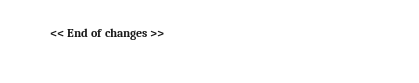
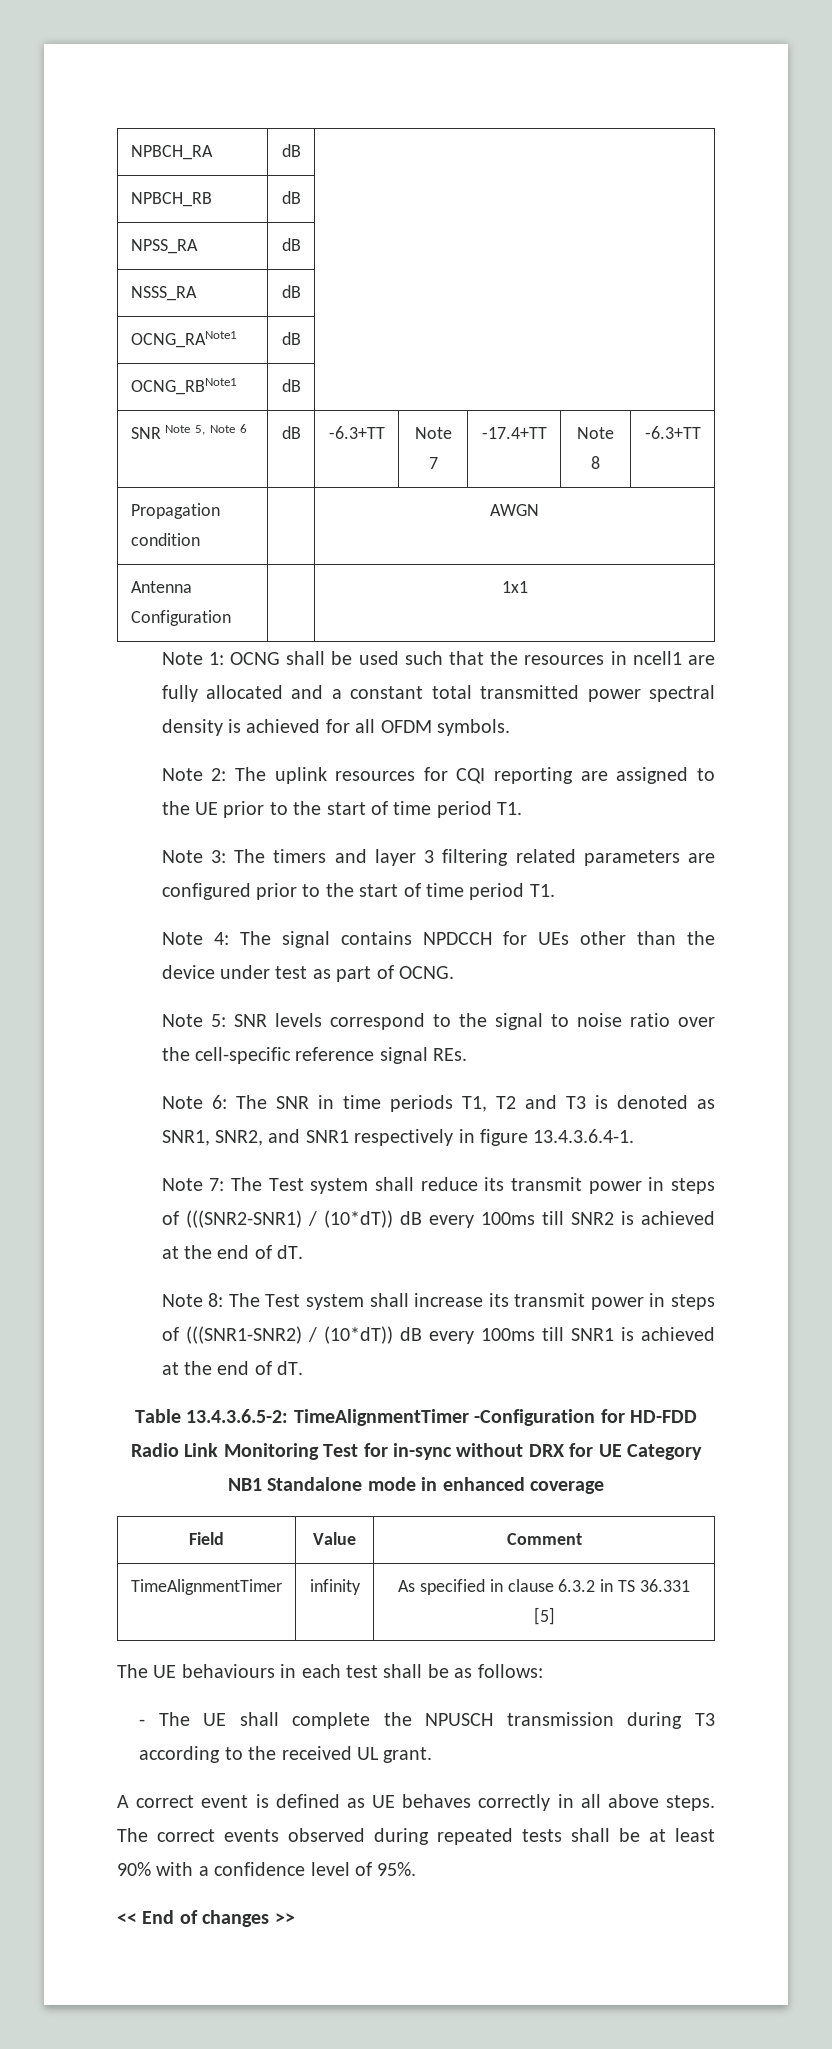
(50, 33) none -> [130,145,213,160] [281,144,301,157] [130,192,212,207] [281,191,301,204] [130,239,198,254] [281,238,301,251] [130,286,197,301] [281,285,301,298] [130,331,237,348] [281,332,301,345] [130,378,237,395] [281,379,301,392] [130,424,247,439] [281,426,301,439] [328,426,385,439] [414,427,452,439] [428,457,438,469] [481,427,547,439] [577,427,614,439] [591,456,600,469] [644,426,701,439] [130,503,220,519] [130,533,200,546] [490,504,539,516] [130,581,192,593] [130,610,231,626] [501,581,528,593] [161,651,716,665] [161,685,715,702] [161,719,510,736] [161,767,715,784] [161,801,523,818] [161,849,715,866] [161,883,555,900] [161,931,715,948] [161,965,454,982] [161,1013,715,1030] [161,1047,468,1064] [161,1095,715,1112] [161,1129,635,1146] [161,1177,715,1194] [161,1210,716,1228] [161,1245,304,1259] [161,1293,716,1310] [161,1326,716,1344] [161,1361,304,1375] [135,1409,697,1426] [131,1443,702,1460] [228,1477,604,1494] [189,1532,224,1545] [313,1532,356,1545] [506,1533,582,1545] [130,1579,282,1595] [309,1579,361,1595] [397,1579,691,1595] [533,1607,555,1625] [117,1664,543,1678] [139,1712,715,1729] [139,1746,433,1763] [117,1794,716,1811] [117,1828,715,1845] [117,1862,417,1876] NPBCH_RA | dB | // NPBCH_RB | dB | // NPSS_RA | dB | // NSSS_RA | dB | // OCNG_RANote1 | dB | // OCNG_RBNote1 | dB | // SNR Note 5, Note 6 | dB | -6.3+TT | Note 7 | -17.4+TT | Note 8 | -6.3+TT // Propagation condition | | AWGN // Antenna Configuration | | 1x1 // Note 1: OCNG shall be used such that the resources in ncell1 are fully allocated and a constant total transmitted power spectral density is achieved for all OFDM symbols. // Note 2: The uplink resources for CQI reporting are assigned to the UE prior to the start of time period T1. // Note 3: The timers and layer 3 filtering related parameters are configured prior to the start of time period T1. // Note 4: The signal contains NPDCCH for UEs other than the device under test as part of OCNG. // Note 5: SNR levels correspond to the signal to noise ratio over the cell-specific reference signal REs. // Note 6: The SNR in time periods T1, T2 and T3 is denoted as SNR1, SNR2, and SNR1 respectively in figure 13.4.3.6.4-1. // Note 7: The Test system shall reduce its transmit power in steps of (((SNR2-SNR1) / (10*dT)) dB every 100ms till SNR2 is achieved at the end of dT. // Note 8: The Test system shall increase its transmit power in steps of (((SNR1-SNR2) / (10*dT)) dB every 100ms till SNR1 is achieved at the end of dT. // Table 13.4.3.6.5-2: TimeAlignmentTimer -Configuration for HD-FDD Radio Link Monitoring Test for in-sync without DRX for UE Category NB1 Standalone mode in enhanced coverage // Field | Value | Comment // TimeAlignmentTimer | infinity | As specified in clause 6.3.2 in TS 36.331 [5] // The UE behaviours in each test shall be as follows: // - The UE shall complete the NPUSCH transmission during T3 according to the received UL grant. // A correct event is defined as UE behaves correctly in all above steps. The correct events observed during repeated tests shall be at least 90% with a confidence level of 95%. //

